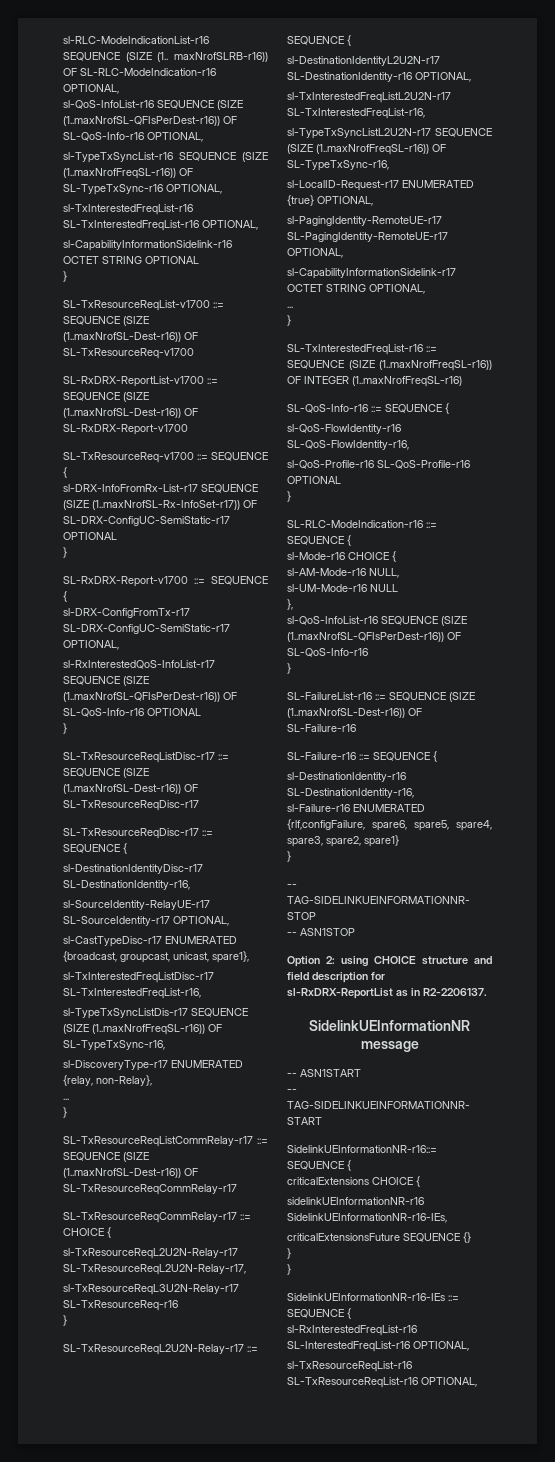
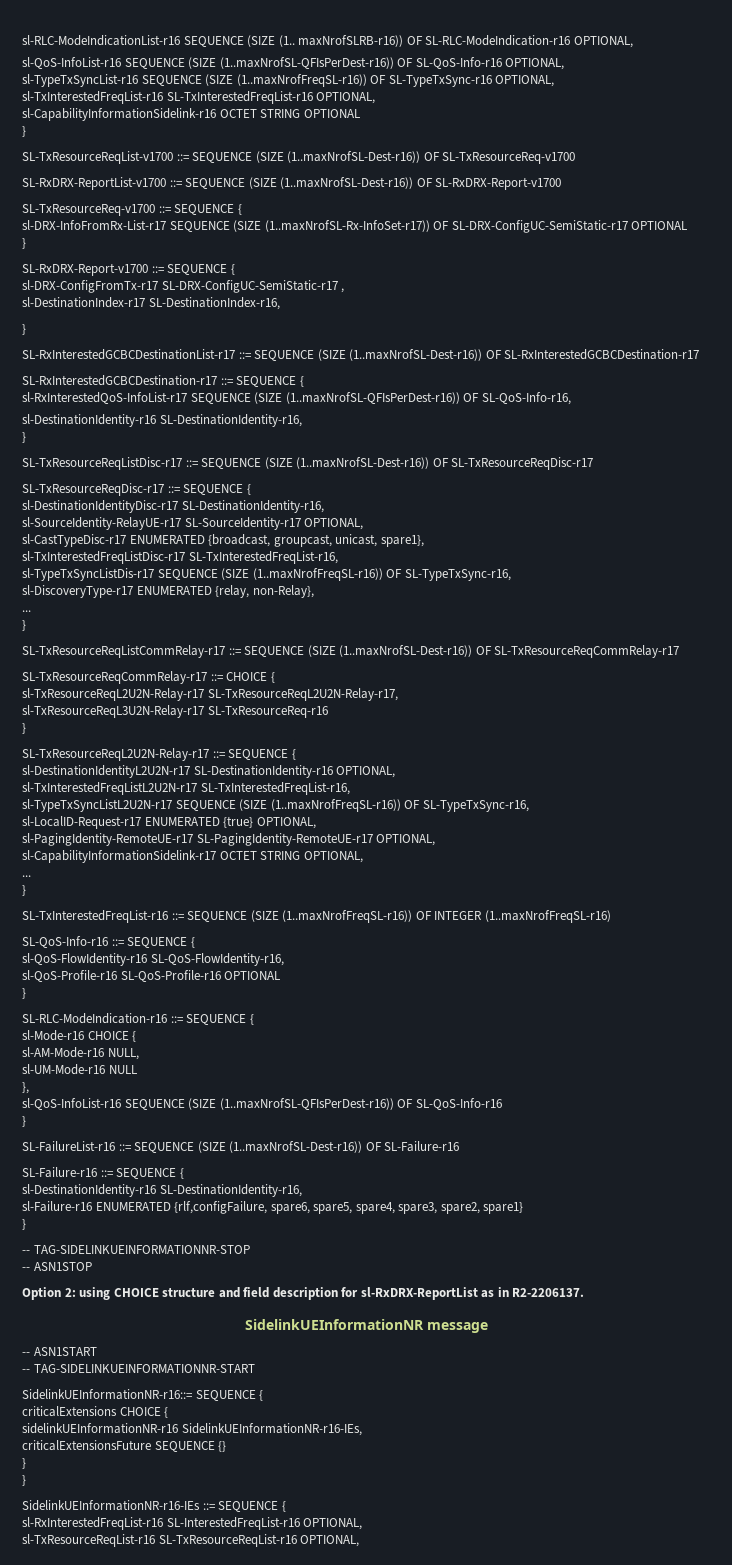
[63,640,119,650] OPTIONAL, -> [341,288,345,293] [22,297,280,310] [22,324,26,335] [22,349,700,361] [22,375,304,387] , // sl-DestinationIndex-r17 SL-DestinationIndex-r16, // } // SL-RxInterestedGCBCDestinationList-r17 ::= SEQUENCE (SIZE (1..maxNrofSL-Dest-r16)) OF SL-RxInterestedGCBCDestination-r17 // SL-RxInterestedGCBCDestination-r17 ::= SEQUENCE {
[63,708,201,717] SL-QoS-Info-r16 OPTIONAL -> [481,392,571,405] [22,414,302,427] SL-QoS-Info-r16, // sl-DestinationIdentity-r16 SL-DestinationIdentity-r16,

